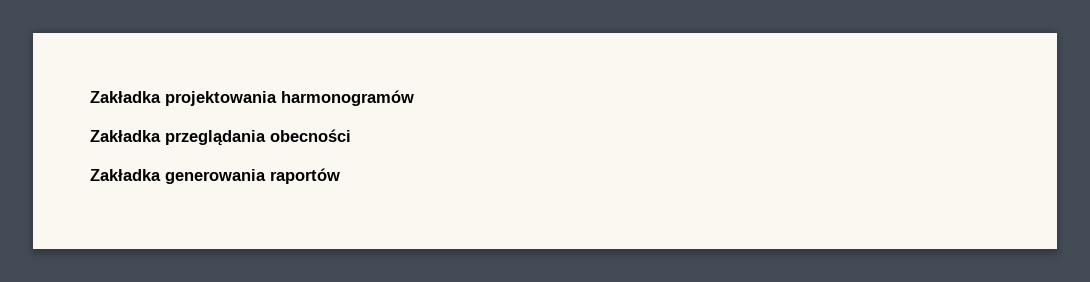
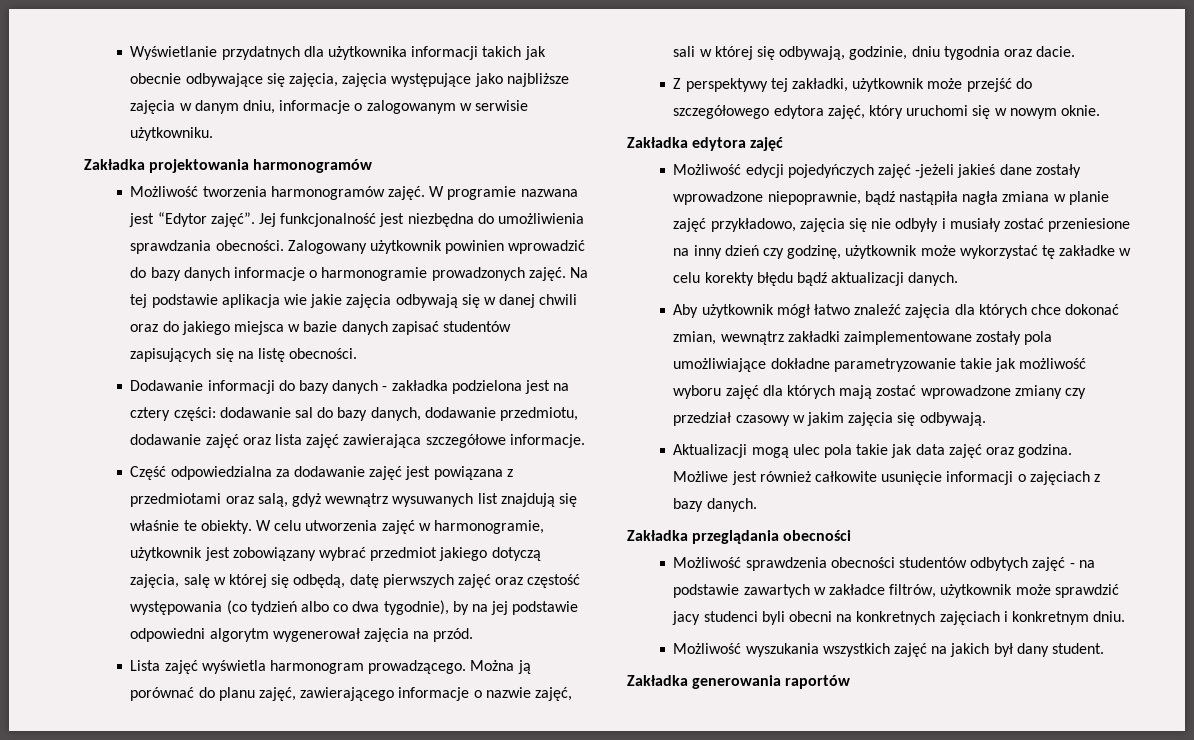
[90,90,414,106] [90,129,351,146] Zakładka projektowania harmonogramów // Zakładka przeglądania obecności -> [130,46,546,60] [130,73,569,87] [130,100,528,114] [130,127,214,141] [84,159,373,173] [130,186,578,200] [129,212,584,227] [130,240,586,254] [130,267,588,281] [130,294,578,308] [130,321,511,335] [130,348,358,362] [130,380,570,394] [130,407,578,421] [130,434,585,448] [130,466,513,480] [130,493,577,507] [130,520,544,534] [130,547,541,561] [130,574,581,588] [130,600,579,615] [130,628,474,642] [130,660,531,674] [130,687,572,701] [673,46,1076,60] [673,78,1032,92] [673,105,1100,119] [627,137,784,151] [673,164,1081,178] [673,191,1109,205] [673,218,1131,232] [673,245,1132,259] [673,272,959,286] [673,304,1120,318] [673,331,1053,345] [673,358,1087,372] [673,385,1086,399] [673,412,986,426] [673,444,1073,458] [673,471,1100,485] [673,498,757,512] [627,530,852,544] [673,557,1095,571] [673,584,1119,598] [672,611,1126,625] [673,643,1104,657] Wyświetlanie przydatnych dla użytkownika informacji takich jak obecnie odbywające się zajęcia, zajęcia występujące jako najbliższe zajęcia w danym dniu, informacje o zalogowanym w serwisie użytkowniku. // Zakładka projektowania harmonogramów // Możliwość tworzenia harmonogramów zajęć. W programie nazwana jest “Edytor zajęć”. Jej funkcjonalność jest niezbędna do umożliwienia sprawdzania obecności. Zalogowany użytkownik powinien wprowadzić do bazy danych informacje o harmonogramie prowadzonych zajęć. Na tej podstawie aplikacja wie jakie zajęcia odbywają się w danej chwili oraz do jakiego miejsca w bazie danych zapisać studentów zapisujących się na listę obecności. // Dodawanie informacji do bazy danych - zakładka podzielona jest na cztery części: dodawanie sal do bazy danych, dodawanie przedmiotu, dodawanie zajęć oraz lista zajęć zawierająca szczegółowe informacje. // Część odpowiedzialna za dodawanie zajęć jest powiązana z przedmiotami oraz salą, gdyż wewnątrz wysuwanych list znajdują się właśnie te obiekty. W celu utworzenia zajęć w harmonogramie, użytkownik jest zobowiązany wybrać przedmiot jakiego dotyczą zajęcia, salę w której się odbędą, datę pierwszych zajęć oraz częstość występowania (co tydzień albo co dwa tygodnie), by na jej podstawie odpowiedni algorytm wygenerował zajęcia na przód. // Lista zajęć wyświetla harmonogram prowadzącego. Można ją porównać do planu zajęć, zawierającego informacje o nazwie zajęć, sali w której się odbywają, godzinie, dniu tygodnia oraz dacie. // Z perspektywy tej zakładki, użytkownik może przejść do szczegółowego edytora zajęć, który uruchomi się w nowym oknie. // Zakładka edytora zajęć // Możliwość edycji pojedyńczych zajęć -jeżeli jakieś dane zostały wprowadzone niepoprawnie, bądź nastąpiła nagła zmiana w planie zajęć przykładowo, zajęcia się nie odbyły i musiały zostać przeniesione na inny dzień czy godzinę, użytkownik może wykorzystać tę zakładke w celu korekty błędu bądź aktualizacji danych. // Aby użytkownik mógł łatwo znaleźć zajęcia dla których chce dokonać zmian, wewnątrz zakładki zaimplementowane zostały pola umożliwiające dokładne parametryzowanie takie jak możliwość wyboru zajęć dla których mają zostać wprowadzone zmiany czy przedział czasowy w jakim zajęcia się odbywają. // Aktualizacji mogą ulec pola takie jak data zajęć oraz godzina. Możliwe jest również całkowite usunięcie informacji o zajęciach z bazy danych. // Zakładka przeglądania obecności // Możliwość sprawdzenia obecności studentów odbytych zajęć - na podstawie zawartych w zakładce filtrów, użytkownik może sprawdzić jacy studenci byli obecni na konkretnych zajęciach i konkretnym dniu. // Możliwość wyszukania wszystkich zajęć na jakich był dany student.

